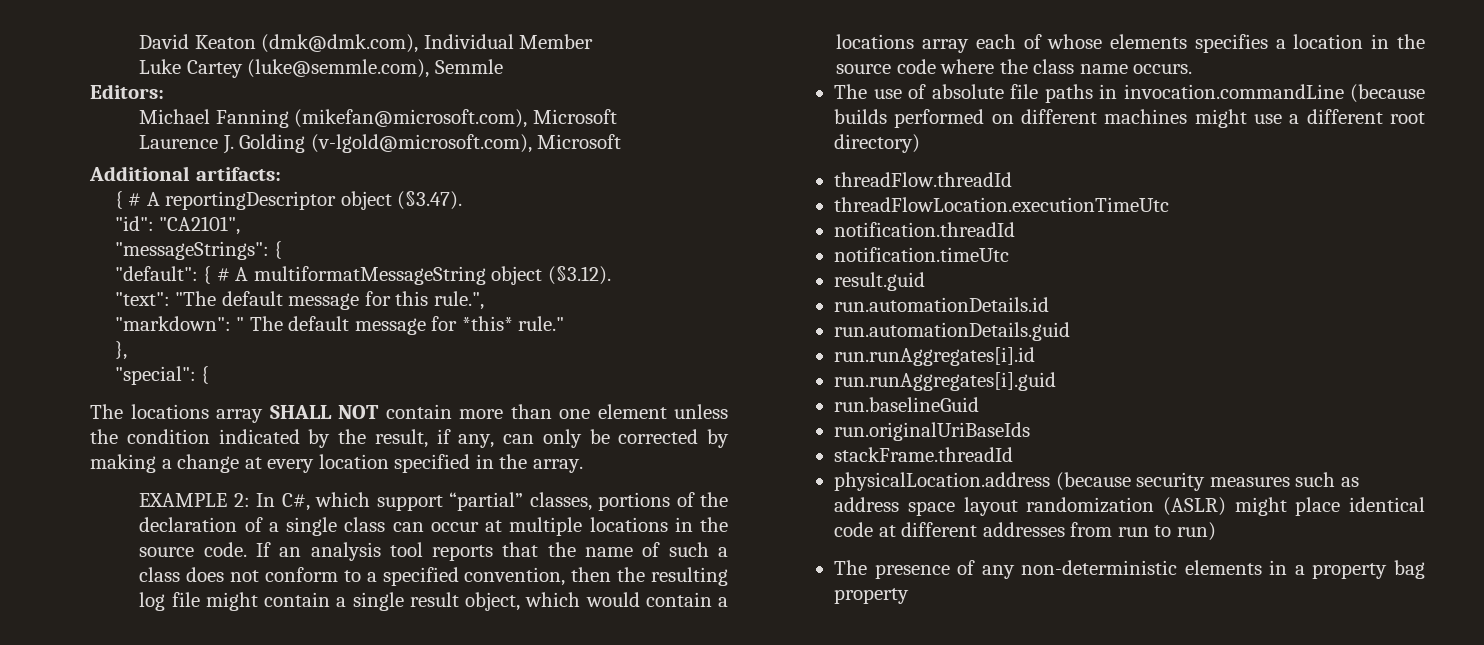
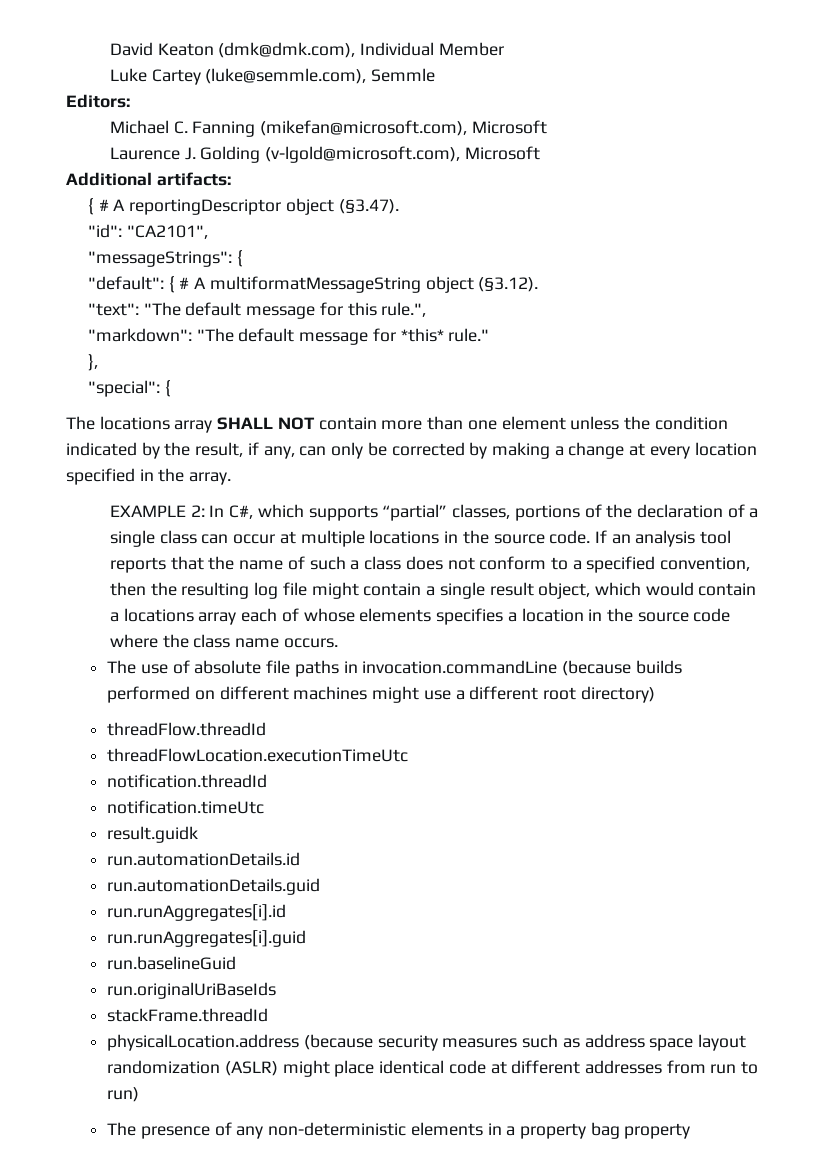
(211, 116) none -> [173,121,188,134] C.
[236,316,283,331] " The -> [196,328,234,342] "The
[376,495,443,511] support -> [308,505,378,521] supports
[834,272,926,291] result.guid -> [107,826,199,843] result.guidk

